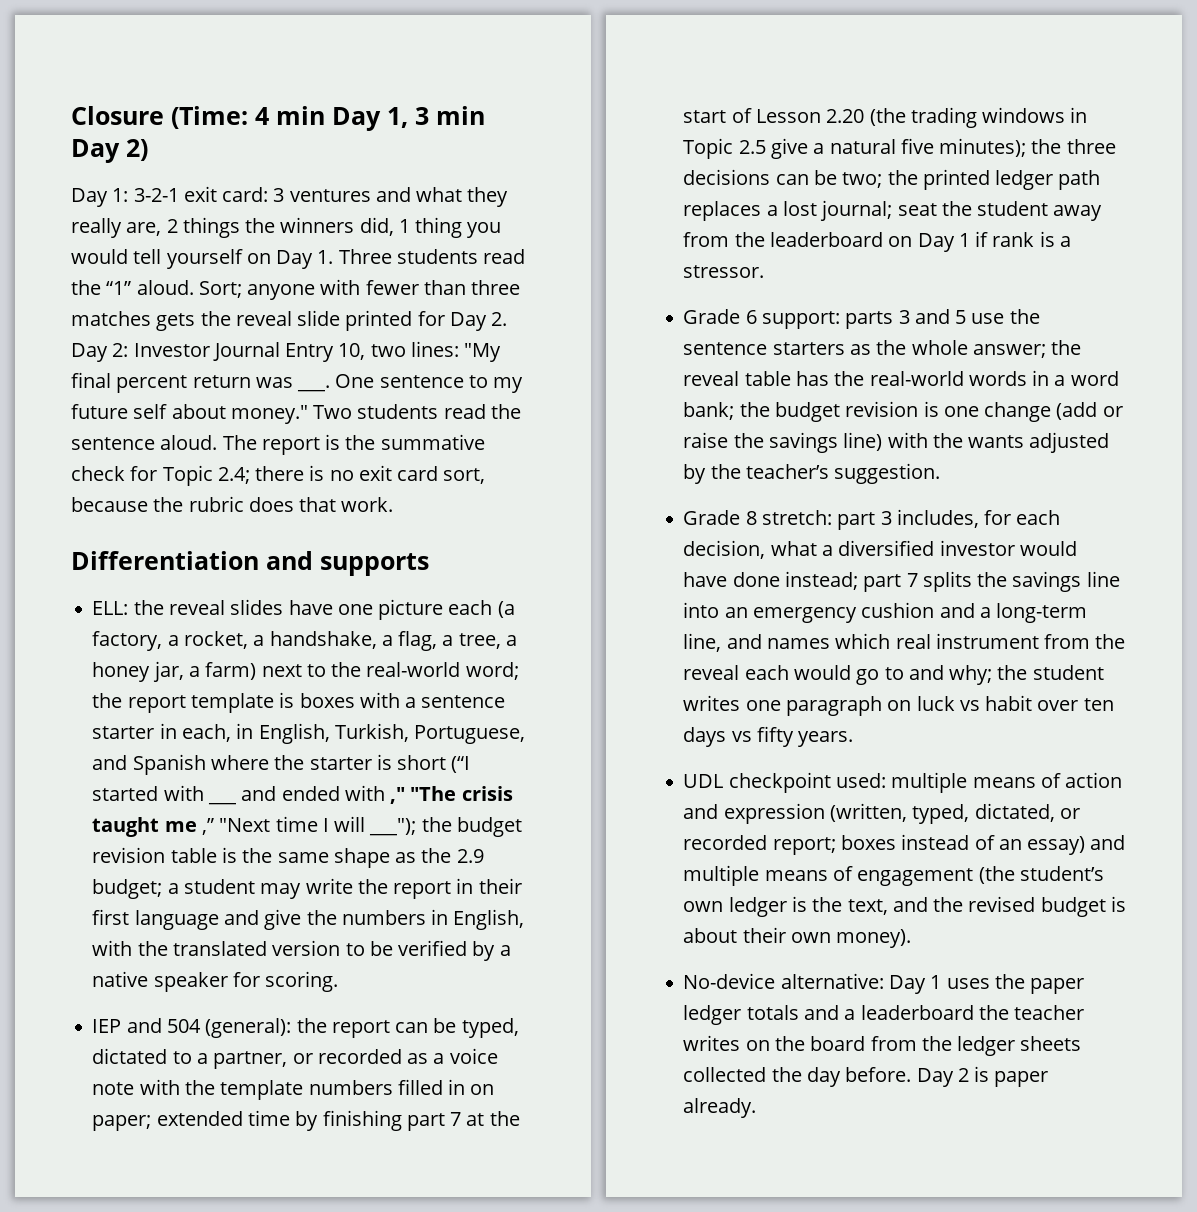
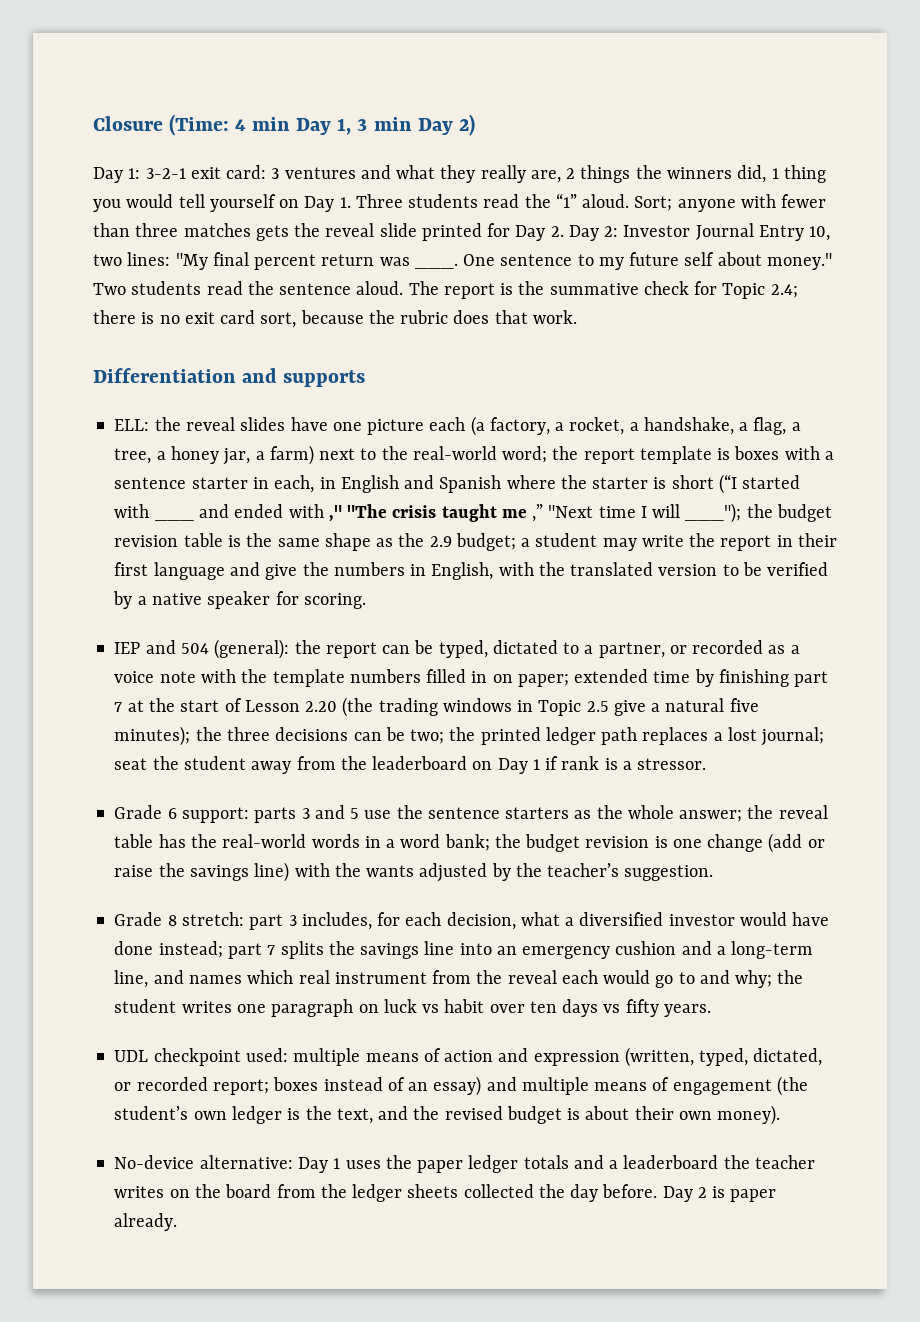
[258,723,526,744] English, Turkish, Portuguese, -> [340,475,399,493] English

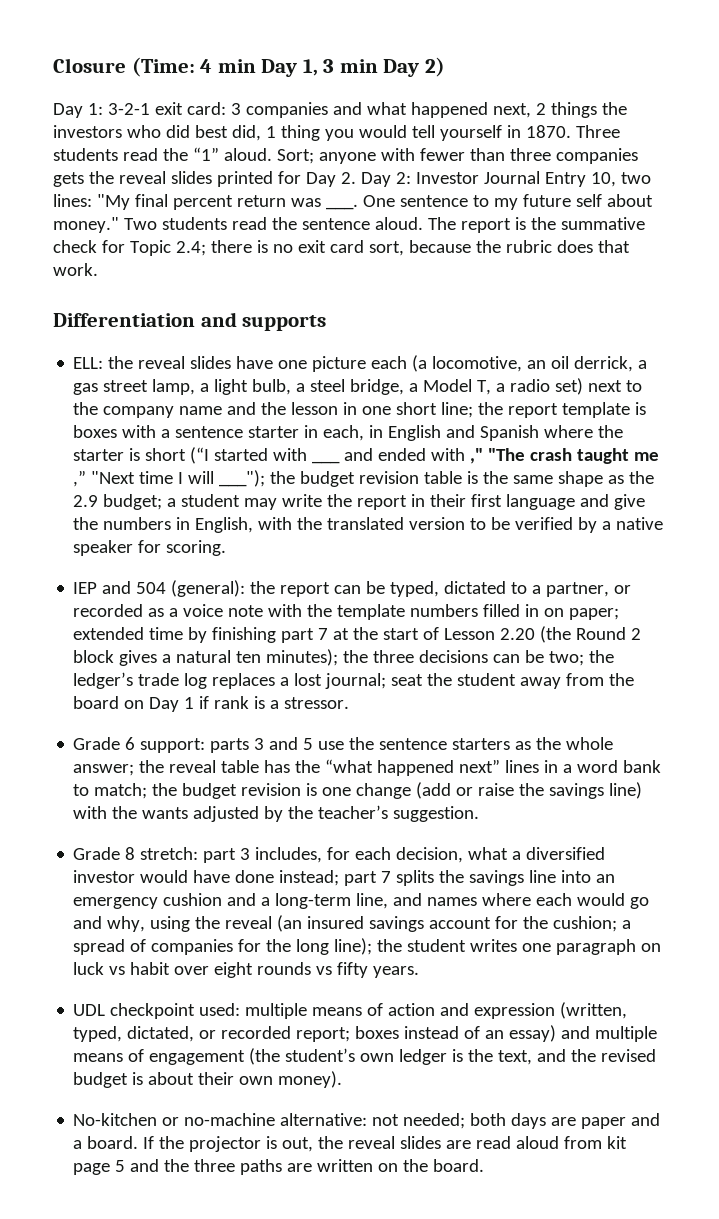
[284,167,356,179] ventures -> [245,102,328,118] companies
[440,165,732,183] they really are, 2 things the winners -> [410,102,627,118] [53,125,228,138] happened next, 2 things the investors who did best
[279,196,351,212] on Day 1. -> [506,125,571,138] in 1870.
[183,223,251,237] matches -> [555,148,638,164] companies
[379,223,417,237] slide -> [170,171,212,184] slides
[489,417,801,435] [114,445,548,465] factory, a rocket, a handshake, a flag, a tree, a honey jar, a farm) next to the real-world word; -> [432,356,648,372] [73,378,643,395] [73,402,474,418] locomotive, an oil derrick, a gas street lamp, a light bulb, a steel bridge, a Model T, a radio set) next to the company name and the lesson in one short line;
[392,505,437,518] crisis -> [530,448,573,461] crash
[378,698,646,716] trading windows in Topic 2.5 give -> [576,627,642,640] [73,650,158,666] Round 2 block gives
[729,698,759,712] five -> [236,651,262,663] ten
[480,727,638,745] printed ledger path -> [73,672,208,689] ledger’s trade log
[372,756,468,770] leaderboard -> [73,696,120,709] board
[222,834,490,851] real-world words in a word bank; -> [325,759,662,776] [73,783,148,799] “what happened next” lines in a word bank to match;
[247,970,773,988] which real instrument from the reveal each would go to and why; -> [482,893,650,909] [73,915,632,932] [73,938,373,955] where each would go and why, using the reveal (an insured savings account for the cushion; a spread of companies for the long line);
[529,999,599,1017] ten days -> [214,962,312,978] eight rounds
[114,1155,815,1173] [114,1184,777,1202] [114,1213,178,1231] No-device alternative: Day 1 uses the paper ledger totals and a leaderboard the teacher writes on the board from the ledger sheets collected the day before. Day 2 is paper already. -> [73,1113,661,1129] [73,1136,628,1152] [73,1159,485,1175] No-kitchen or no-machine alternative: not needed; both days are paper and a board. If the projector is out, the reveal slides are read aloud from kit page 5 and the three paths are written on the board.

